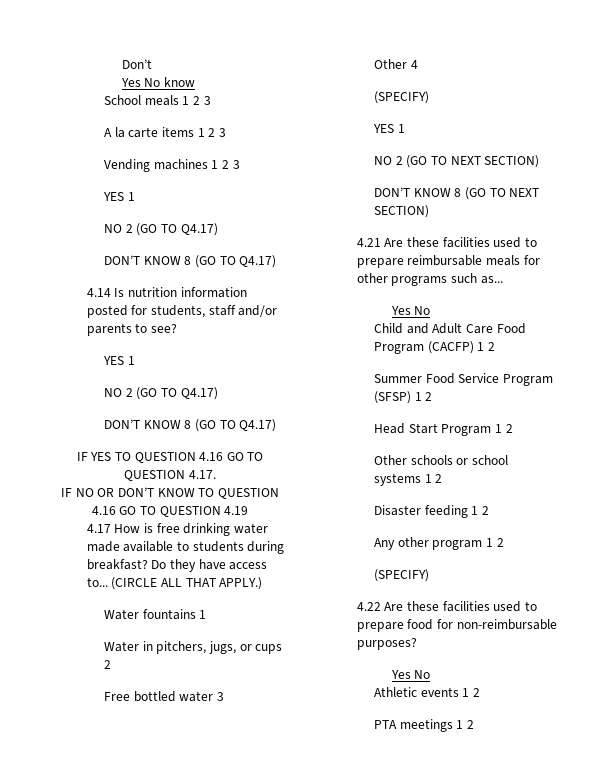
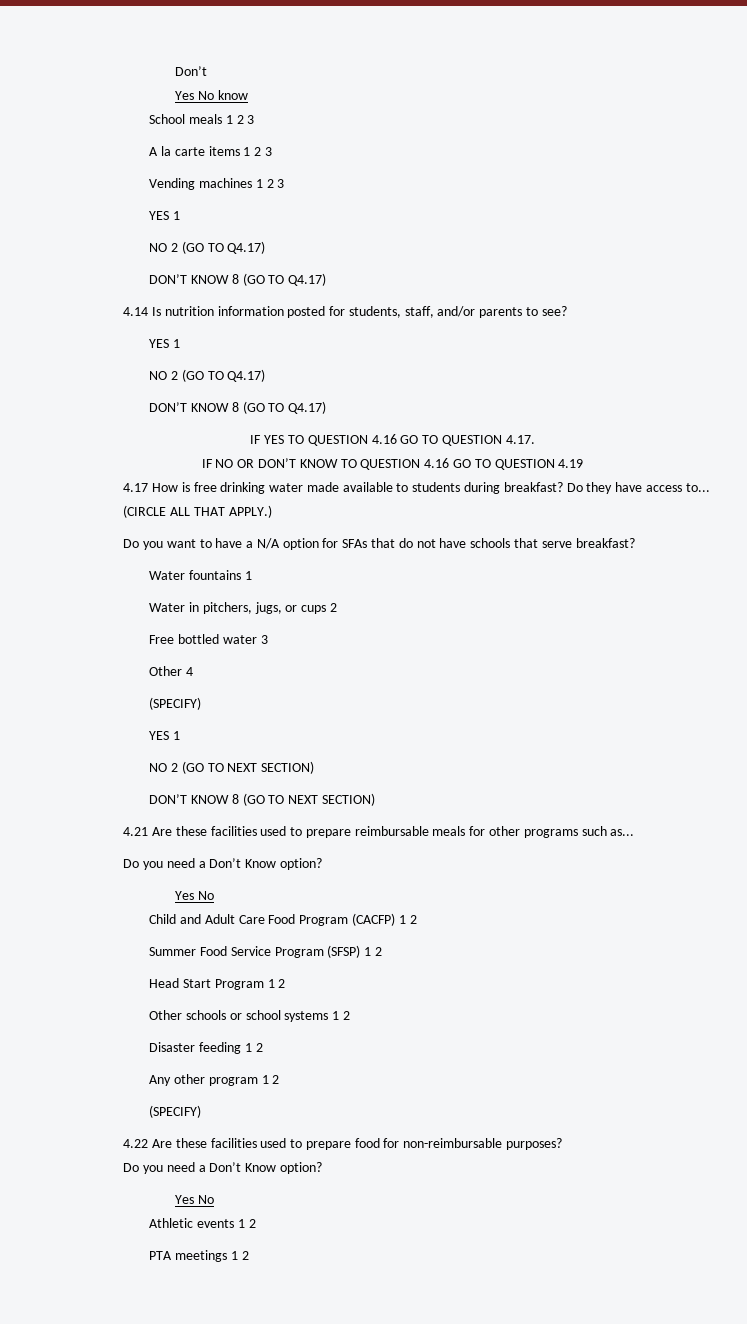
[208,305,236,316] staff -> [404,306,434,318] staff,
(263, 583) none -> [123,538,635,550] // Do you want to have a N/A option for SFAs that do not have schools that serve breakfast?
(503, 280) none -> [123,858,322,870] // Do you need a Don’t Know option?
(417, 644) none -> [123,1162,322,1174] // Do you need a Don’t Know option?

